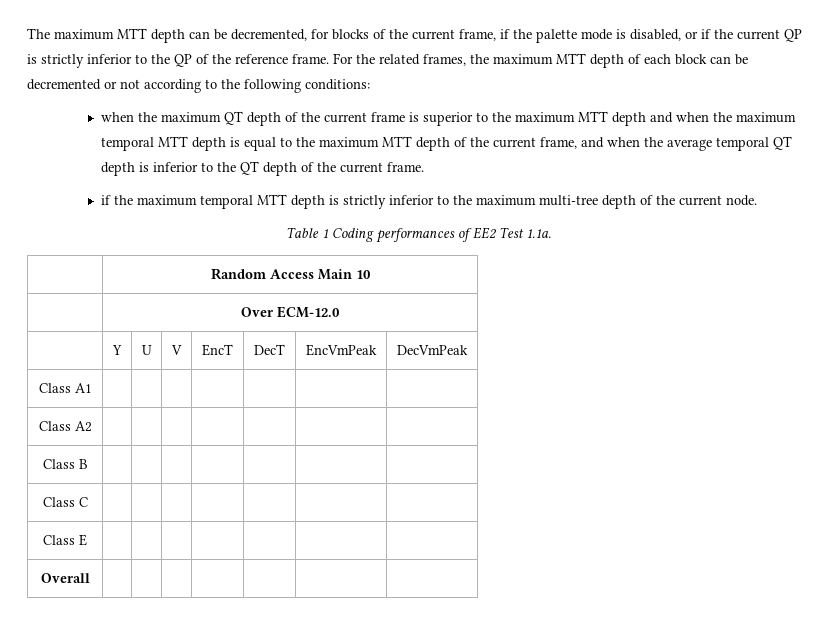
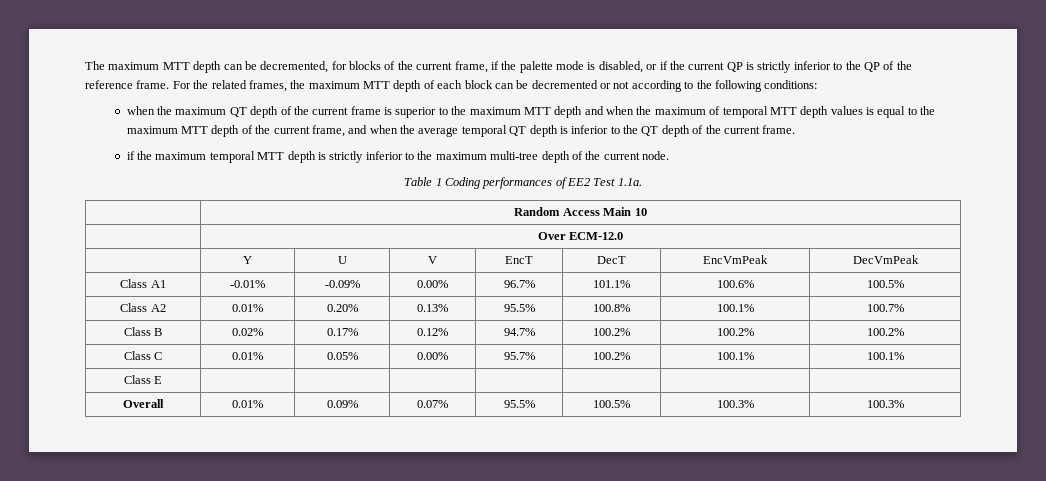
[100,136,226,151] temporal MTT depth -> [709,106,863,118] of temporal MTT depth values
[38,421,92,432] [42,459,88,469] [42,497,88,507] [43,534,87,546] [40,573,90,583] | | | | | | // Class A2 | | | | | | | // Class B | | | | | | | // Class C | | | | | | | // Class E | | | | | | | // Overall | | | | | | | -> [230,280,265,288] [324,280,360,288] [417,280,448,288] [503,280,535,288] [593,280,630,288] [716,280,754,288] [866,280,904,288] [120,303,166,312] [232,304,263,312] [326,304,358,312] [417,304,448,312] [503,304,535,312] [593,304,630,312] [716,304,754,312] [866,304,904,312] [123,327,163,336] [232,328,263,336] [326,328,358,336] [417,328,448,336] [503,328,535,336] [593,328,630,336] [716,328,754,336] [866,328,904,336] [123,351,163,360] [232,352,263,360] [326,352,358,360] [417,352,448,360] [503,352,535,360] [593,352,630,360] [716,352,754,360] [866,352,904,360] [123,375,163,384] [123,399,164,408] [232,400,263,408] [326,400,358,408] [417,400,448,408] [503,400,535,408] [593,400,630,408] [716,400,754,408] [866,400,904,408] -0.01% | -0.09% | 0.00% | 96.7% | 101.1% | 100.6% | 100.5% // Class A2 | 0.01% | 0.20% | 0.13% | 95.5% | 100.8% | 100.1% | 100.7% // Class B | 0.02% | 0.17% | 0.12% | 94.7% | 100.2% | 100.2% | 100.2% // Class C | 0.01% | 0.05% | 0.00% | 95.7% | 100.2% | 100.1% | 100.1% // Class E | | | | | | | // Overall | 0.01% | 0.09% | 0.07% | 95.5% | 100.5% | 100.3% | 100.3%

